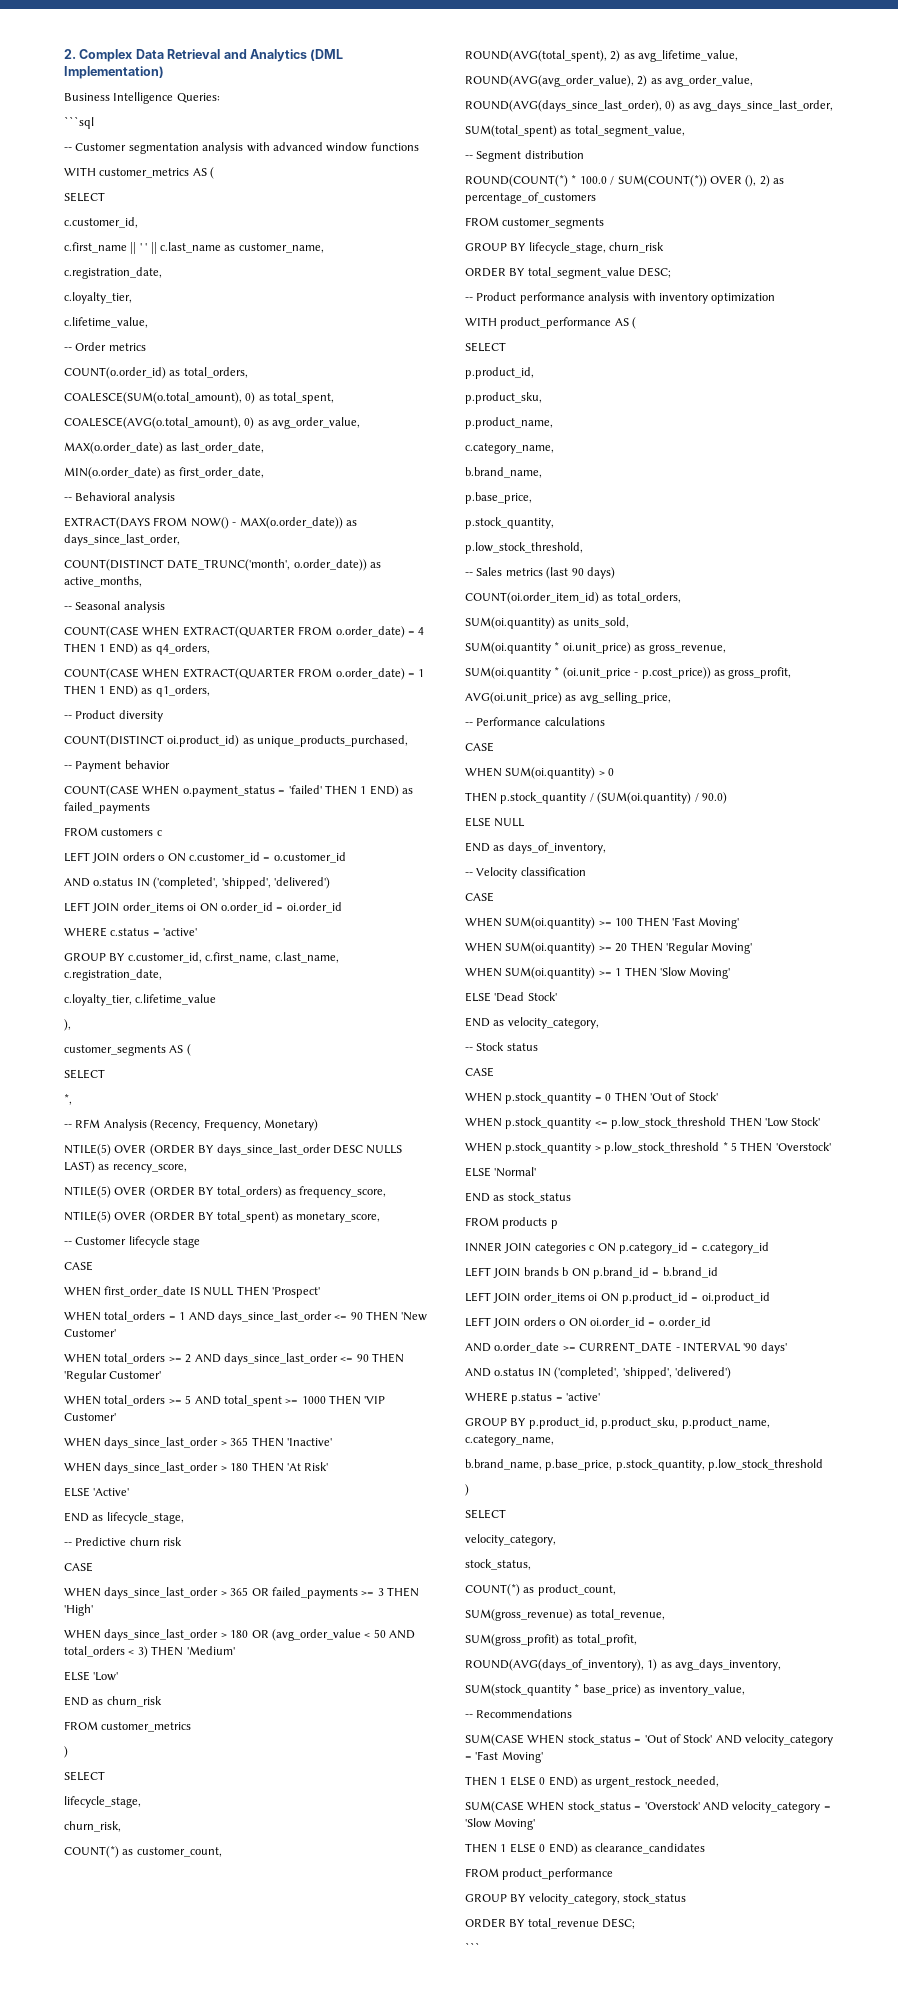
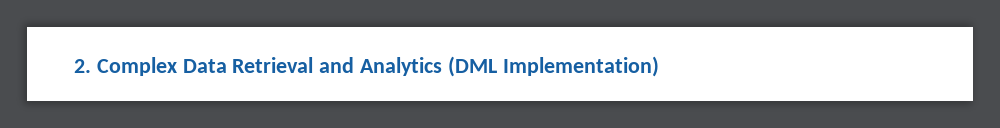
[64,92,220,104] [64,116,94,129] [64,142,419,154] [64,167,215,179] [64,192,105,202] [64,217,138,228] [64,242,324,254] [64,267,162,279] [64,292,132,304] [64,317,148,328] [64,342,146,351] [64,367,248,379] [64,392,335,404] [64,417,361,429] [64,442,264,454] [64,467,264,479] [64,492,175,504] [64,517,357,529] [64,534,180,546] [64,559,382,571] [64,576,142,587] [64,601,165,613] [64,626,425,638] [64,643,210,655] [64,668,425,680] [64,685,210,697] [64,710,163,722] [64,735,409,747] [64,760,170,772] [64,785,413,797] [64,802,150,814] [64,827,162,836] [64,852,346,863] [64,877,330,889] [64,902,342,913] [64,927,198,937] [64,952,339,963] [64,969,162,981] [64,994,217,1006] [64,1019,71,1031] [64,1044,191,1056] [64,1069,105,1079] [64,1094,72,1105] [64,1119,318,1131] [64,1144,403,1156] [64,1161,187,1173] [64,1186,387,1198] [64,1211,381,1223] [64,1236,201,1248] [64,1261,93,1271] [64,1286,320,1298] [64,1311,428,1323] [64,1329,116,1337] [64,1353,404,1365] [64,1370,162,1382] [64,1395,386,1407] [64,1413,116,1421] [64,1437,332,1449] [64,1462,329,1474] [64,1487,130,1497] [64,1512,184,1524] [64,1537,183,1546] [64,1562,93,1572] [64,1587,419,1599] [64,1604,93,1616] [64,1629,415,1641] [64,1646,235,1658] [64,1671,119,1681] [64,1696,162,1707] [64,1721,192,1732] [64,1746,68,1758] [64,1771,105,1781] [64,1796,141,1808] [64,1821,121,1832] [64,1846,222,1858] [465,50,739,62] [465,75,754,87] [465,100,834,112] [465,125,685,137] [465,150,584,162] [465,175,784,187] [465,192,596,204] [465,217,605,229] [465,242,665,254] [465,267,672,279] [465,292,776,304] [465,317,637,329] [465,342,506,352] [465,367,534,379] [465,392,542,404] [465,417,553,429] [465,443,554,454] [465,467,542,478] [465,492,532,504] [465,517,554,529] [465,542,583,554] [465,567,615,579] [465,592,681,604] [465,617,629,629] [465,642,726,654] [465,667,792,679] [465,692,671,704] [465,717,605,726] [465,742,494,752] [465,767,615,779] [465,792,727,804] [465,817,526,827] [465,842,606,854] [465,867,586,879] [465,892,494,902] [465,917,740,929] [465,942,753,954] [465,967,731,979] [465,992,557,1002] [465,1017,599,1029] [465,1042,538,1051] [465,1067,494,1077] [465,1092,718,1104] [465,1117,821,1129] [465,1142,831,1154] [465,1167,537,1177] [465,1192,571,1203] [465,1217,558,1229] [465,1242,769,1254] [465,1267,718,1279] [465,1292,770,1304] [465,1317,711,1328] [465,1342,787,1354] [465,1367,731,1379] [465,1392,601,1404] [465,1417,770,1429] [465,1435,554,1446] [465,1459,824,1471] [465,1484,469,1496] [465,1509,506,1519] [465,1534,556,1546] [465,1559,531,1570] [465,1584,616,1596] [465,1609,665,1621] [465,1634,637,1646] [465,1659,782,1671] [465,1684,745,1696] [465,1709,573,1718] [465,1734,833,1746] [465,1751,543,1763] [465,1776,720,1788] [465,1801,831,1813] [465,1818,536,1830] [465,1843,706,1855] [465,1868,614,1880] [465,1893,687,1905] [465,1918,636,1929] [465,1942,480,1952] // Business Intelligence Queries: // ```sql // -- Customer segmentation analysis with advanced window functions // WITH customer_metrics AS ( // SELECT // c.customer_id, // c.first_name || ' ' || c.last_name as customer_name, // c.registration_date, // c.loyalty_tier, // c.lifetime_value, // -- Order metrics // COUNT(o.order_id) as total_orders, // COALESCE(SUM(o.total_amount), 0) as total_spent, // COALESCE(AVG(o.total_amount), 0) as avg_order_value, // MAX(o.order_date) as last_order_date, // MIN(o.order_date) as first_order_date, // -- Behavioral analysis // EXTRACT(DAYS FROM NOW() - MAX(o.order_date)) as days_since_last_order, // COUNT(DISTINCT DATE_TRUNC('month', o.order_date)) as active_months, // -- Seasonal analysis // COUNT(CASE WHEN EXTRACT(QUARTER FROM o.order_date) = 4 THEN 1 END) as q4_orders, // COUNT(CASE WHEN EXTRACT(QUARTER FROM o.order_date) = 1 THEN 1 END) as q1_orders, // -- Product diversity // COUNT(DISTINCT oi.product_id) as unique_products_purchased, // -- Payment behavior // COUNT(CASE WHEN o.payment_status = 'failed' THEN 1 END) as failed_payments // FROM customers c // LEFT JOIN orders o ON c.customer_id = o.customer_id // AND o.status IN ('completed', 'shipped', 'delivered') // LEFT JOIN order_items oi ON o.order_id = oi.order_id // WHERE c.status = 'active' // GROUP BY c.customer_id, c.first_name, c.last_name, c.registration_date, // c.loyalty_tier, c.lifetime_value // ), // customer_segments AS ( // SELECT // *, // -- RFM Analysis (Recency, Frequency, Monetary) // NTILE(5) OVER (ORDER BY days_since_last_order DESC NULLS LAST) as recency_score, // NTILE(5) OVER (ORDER BY total_orders) as frequency_score, // NTILE(5) OVER (ORDER BY total_spent) as monetary_score, // -- Customer lifecycle stage // CASE // WHEN first_order_date IS NULL THEN 'Prospect' // WHEN total_orders = 1 AND days_since_last_order <= 90 THEN 'New Customer' // WHEN total_orders >= 2 AND days_since_last_order <= 90 THEN 'Regular Customer' // WHEN total_orders >= 5 AND total_spent >= 1000 THEN 'VIP Customer' // WHEN days_since_last_order > 365 THEN 'Inactive' // WHEN days_since_last_order > 180 THEN 'At Risk' // ELSE 'Active' // END as lifecycle_stage, // -- Predictive churn risk // CASE // WHEN days_since_last_order > 365 OR failed_payments >= 3 THEN 'High' // WHEN days_since_last_order > 180 OR (avg_order_value < 50 AND total_orders < 3) THEN 'Medium' // ELSE 'Low' // END as churn_risk // FROM customer_metrics // ) // SELECT // lifecycle_stage, // churn_risk, // COUNT(*) as customer_count, // ROUND(AVG(total_spent), 2) as avg_lifetime_value, // ROUND(AVG(avg_order_value), 2) as avg_order_value, // ROUND(AVG(days_since_last_order), 0) as avg_days_since_last_order, // SUM(total_spent) as total_segment_value, // -- Segment distribution // ROUND(COUNT(*) * 100.0 / SUM(COUNT(*)) OVER (), 2) as percentage_of_customers // FROM customer_segments // GROUP BY lifecycle_stage, churn_risk // ORDER BY total_segment_value DESC; // -- Product performance analysis with inventory optimization // WITH product_performance AS ( // SELECT // p.product_id, // p.product_sku, // p.product_name, // c.category_name, // b.brand_name, // p.base_price, // p.stock_quantity, // p.low_stock_threshold, // -- Sales metrics (last 90 days) // COUNT(oi.order_item_id) as total_orders, // SUM(oi.quantity) as units_sold, // SUM(oi.quantity * oi.unit_price) as gross_revenue, // SUM(oi.quantity * (oi.unit_price - p.cost_price)) as gross_profit, // AVG(oi.unit_price) as avg_selling_price, // -- Performance calculations // CASE // WHEN SUM(oi.quantity) > 0 // THEN p.stock_quantity / (SUM(oi.quantity) / 90.0) // ELSE NULL // END as days_of_inventory, // -- Velocity classification // CASE // WHEN SUM(oi.quantity) >= 100 THEN 'Fast Moving' // WHEN SUM(oi.quantity) >= 20 THEN 'Regular Moving' // WHEN SUM(oi.quantity) >= 1 THEN 'Slow Moving' // ELSE 'Dead Stock' // END as velocity_category, // -- Stock status // CASE // WHEN p.stock_quantity = 0 THEN 'Out of Stock' // WHEN p.stock_quantity <= p.low_stock_threshold THEN 'Low Stock' // WHEN p.stock_quantity > p.low_stock_threshold * 5 THEN 'Overstock' // ELSE 'Normal' // END as stock_status // FROM products p // INNER JOIN categories c ON p.category_id = c.category_id // LEFT JOIN brands b ON p.brand_id = b.brand_id // LEFT JOIN order_items oi ON p.product_id = oi.product_id // LEFT JOIN orders o ON oi.order_id = o.order_id // AND o.order_date >= CURRENT_DATE - INTERVAL '90 days' // AND o.status IN ('completed', 'shipped', 'delivered') // WHERE p.status = 'active' // GROUP BY p.product_id, p.product_sku, p.product_name, c.category_name, // b.brand_name, p.base_price, p.stock_quantity, p.low_stock_threshold // ) // SELECT // velocity_category, // stock_status, // COUNT(*) as product_count, // SUM(gross_revenue) as total_revenue, // SUM(gross_profit) as total_profit, // ROUND(AVG(days_of_inventory), 1) as avg_days_inventory, // SUM(stock_quantity * base_price) as inventory_value, // -- Recommendations // SUM(CASE WHEN stock_status = 'Out of Stock' AND velocity_category = 'Fast Moving' // THEN 1 ELSE 0 END) as urgent_restock_needed, // SUM(CASE WHEN stock_status = 'Overstock' AND velocity_category = 'Slow Moving' // THEN 1 ELSE 0 END) as clearance_candidates // FROM product_performance // GROUP BY velocity_category, stock_status // ORDER BY total_revenue DESC; // ``` -> (659, 66) none

